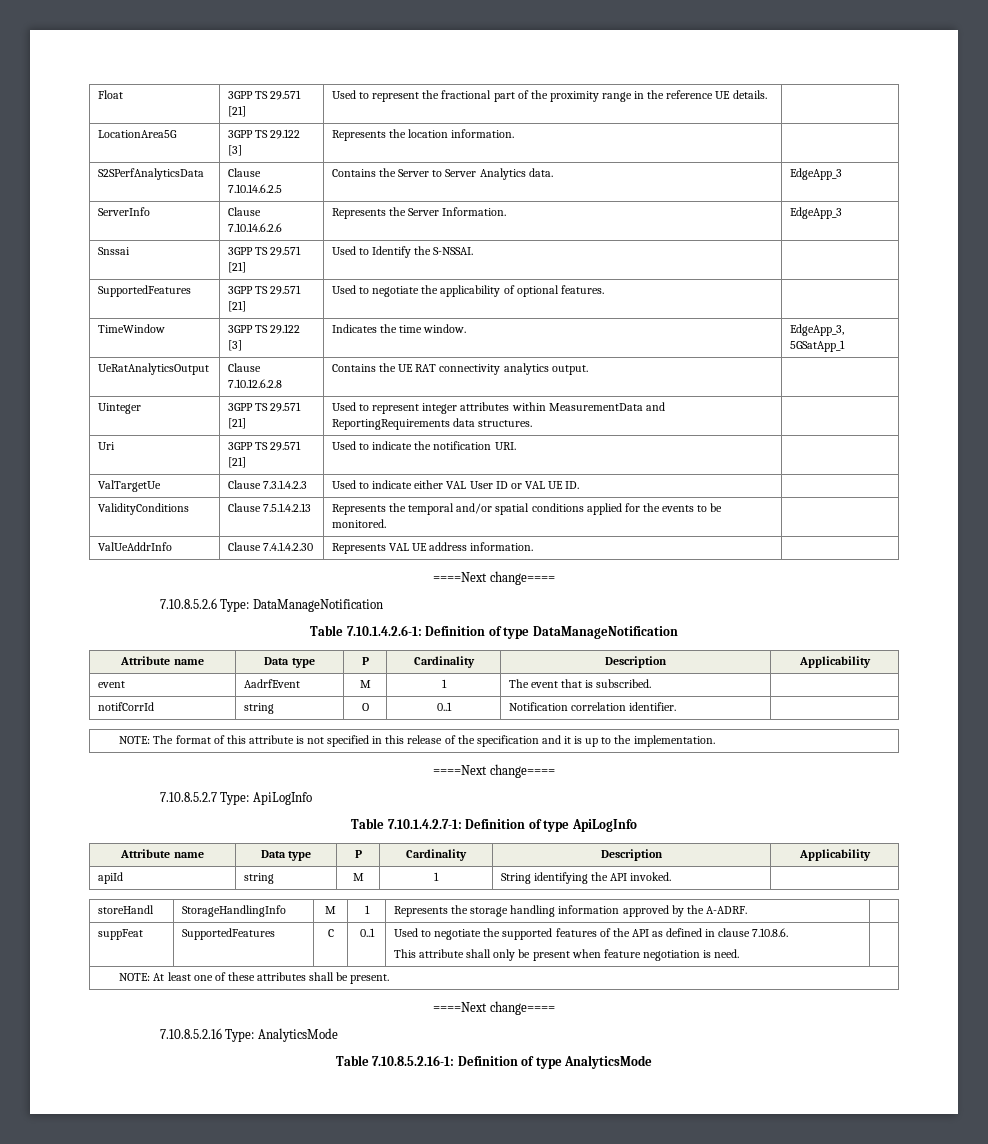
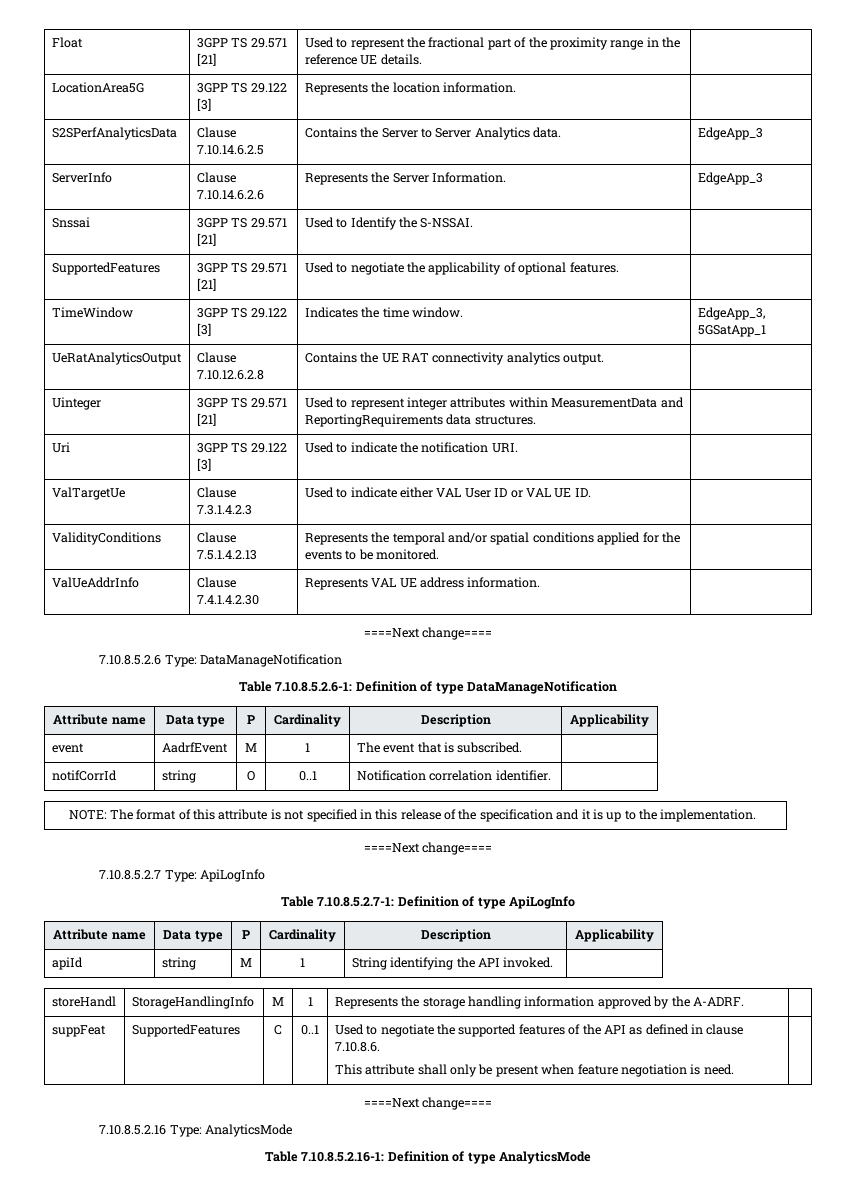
[270,441,302,451] [228,457,247,468] 29.571 [21] -> [250,443,287,453] [196,458,211,471] 29.122 [3]
[346,625,422,636] 7.10.1.4.2.6-1: -> [275,682,353,692] 7.10.8.5.2.6-1:
[387,819,462,829] 7.10.1.4.2.7-1: -> [317,897,395,907] 7.10.8.5.2.7-1:
[119,972,390,984] // NOTE: At least one of these attributes shall be present. -> (734, 1069) none

